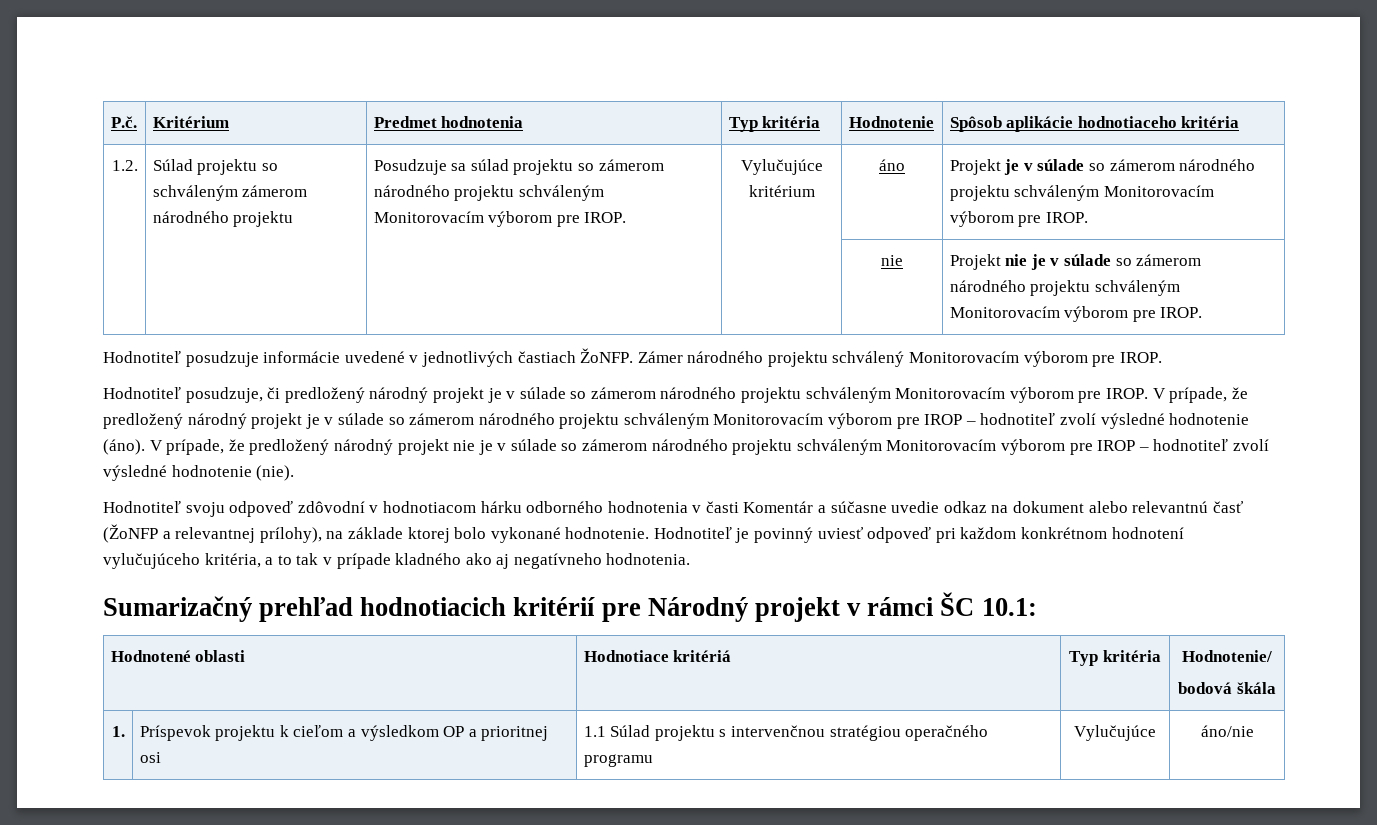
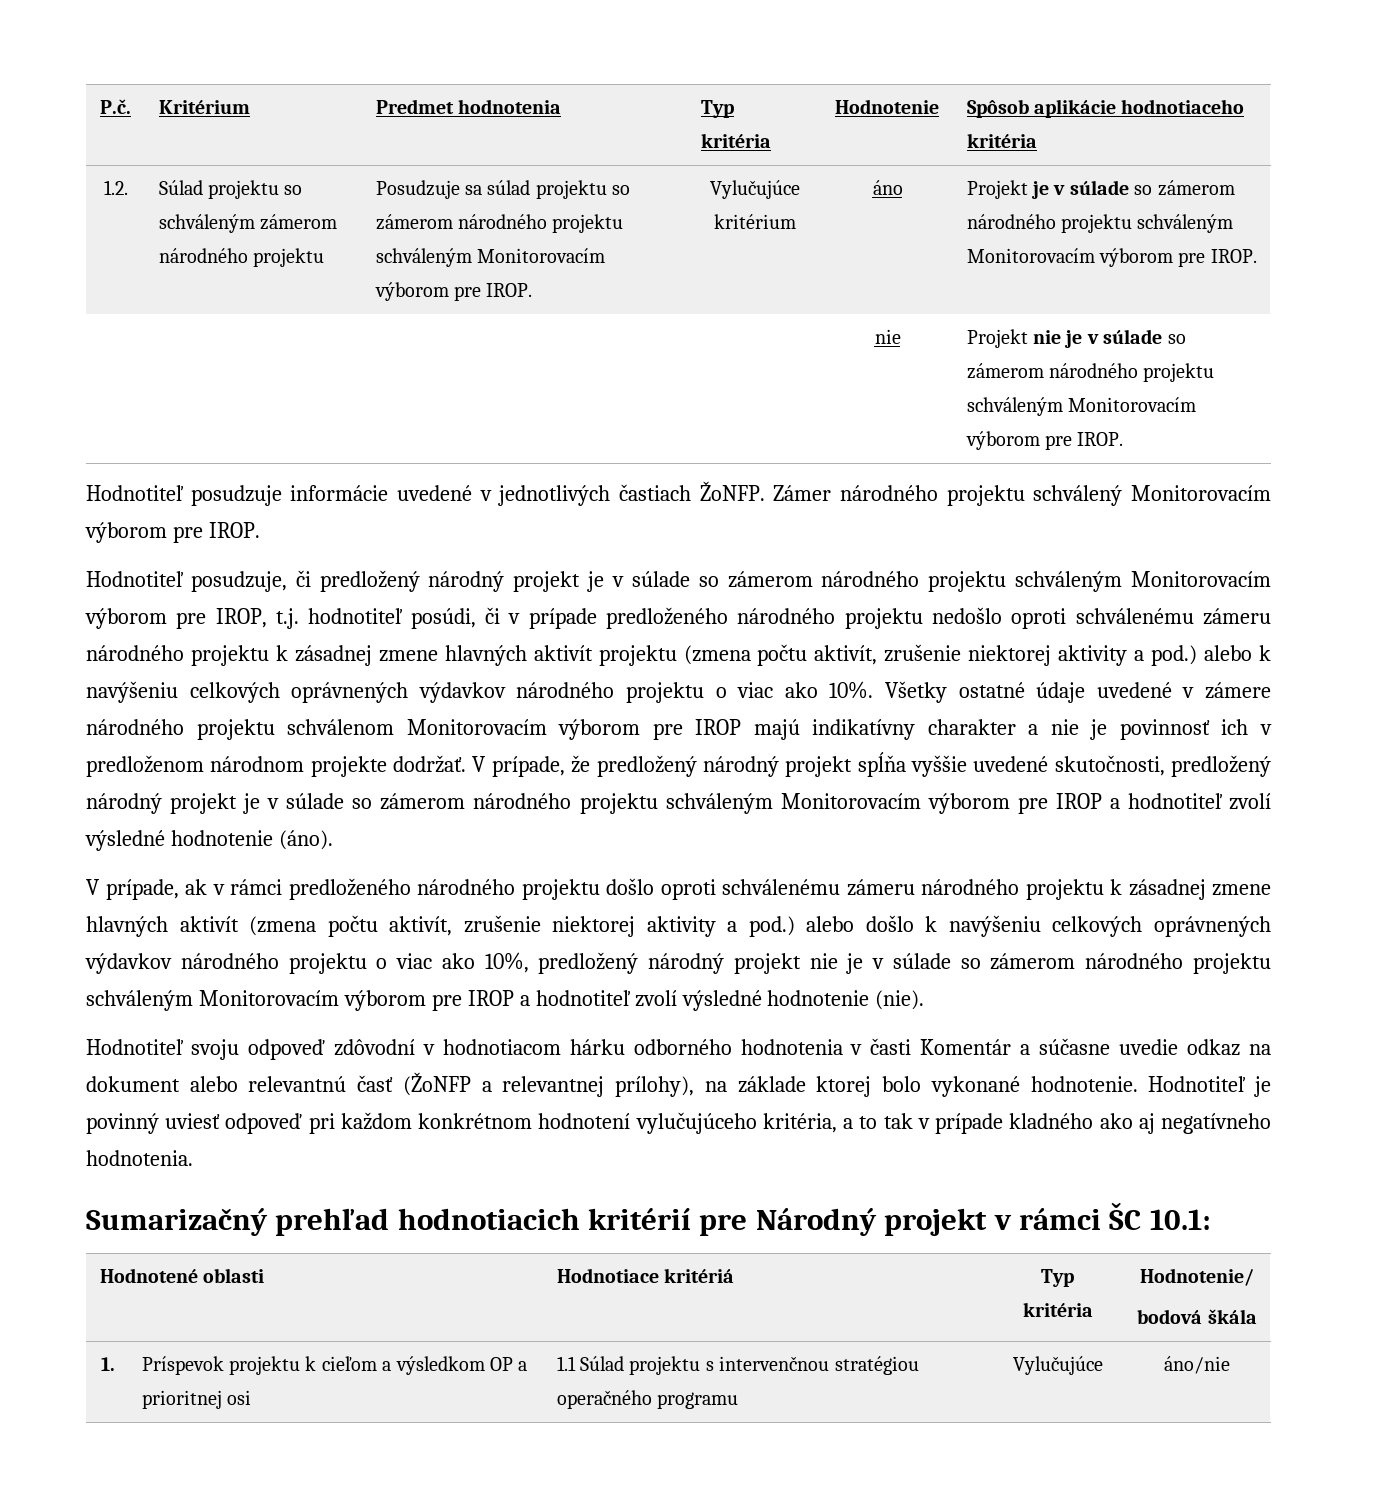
[1106,387,1248,403] [103,413,303,429] IROP. V prípade, že predložený národný projekt -> [215,607,1272,629] [86,644,1272,666] [86,681,1271,703] [86,719,1272,740] [86,752,1271,777] [86,793,238,814] IROP, t.j. hodnotiteľ posúdi, či v prípade predloženého národného projektu nedošlo oproti schválenému zámeru národného projektu k zásadnej zmene hlavných aktivít projektu (zmena počtu aktivít, zrušenie niektorej aktivity a pod.) alebo k navýšeniu celkových oprávnených výdavkov národného projektu o viac ako 10%. Všetky ostatné údaje uvedené v zámere národného projektu schválenom Monitorovacím výborom pre IROP majú indikatívny charakter a nie je povinnosť ich v predloženom národnom projekte dodržať. V prípade, že predložený národný projekt spĺňa vyššie uvedené skutočnosti, predložený národný projekt
[965,421,976,425] – -> [1109,798,1120,809] a
[149,439,245,455] V prípade, že -> [86,878,1271,900] [86,915,1271,937] [85,952,529,974] // V prípade, ak v rámci predloženého národného projektu došlo oproti schválenému zámeru národného projektu k zásadnej zmene hlavných aktivít (zmena počtu aktivít, zrušenie niektorej aktivity a pod.) alebo došlo k navýšeniu celkových oprávnených výdavkov národného projektu o viac ako 10%,
[1138,447,1149,451] – -> [519,995,530,1006] a

